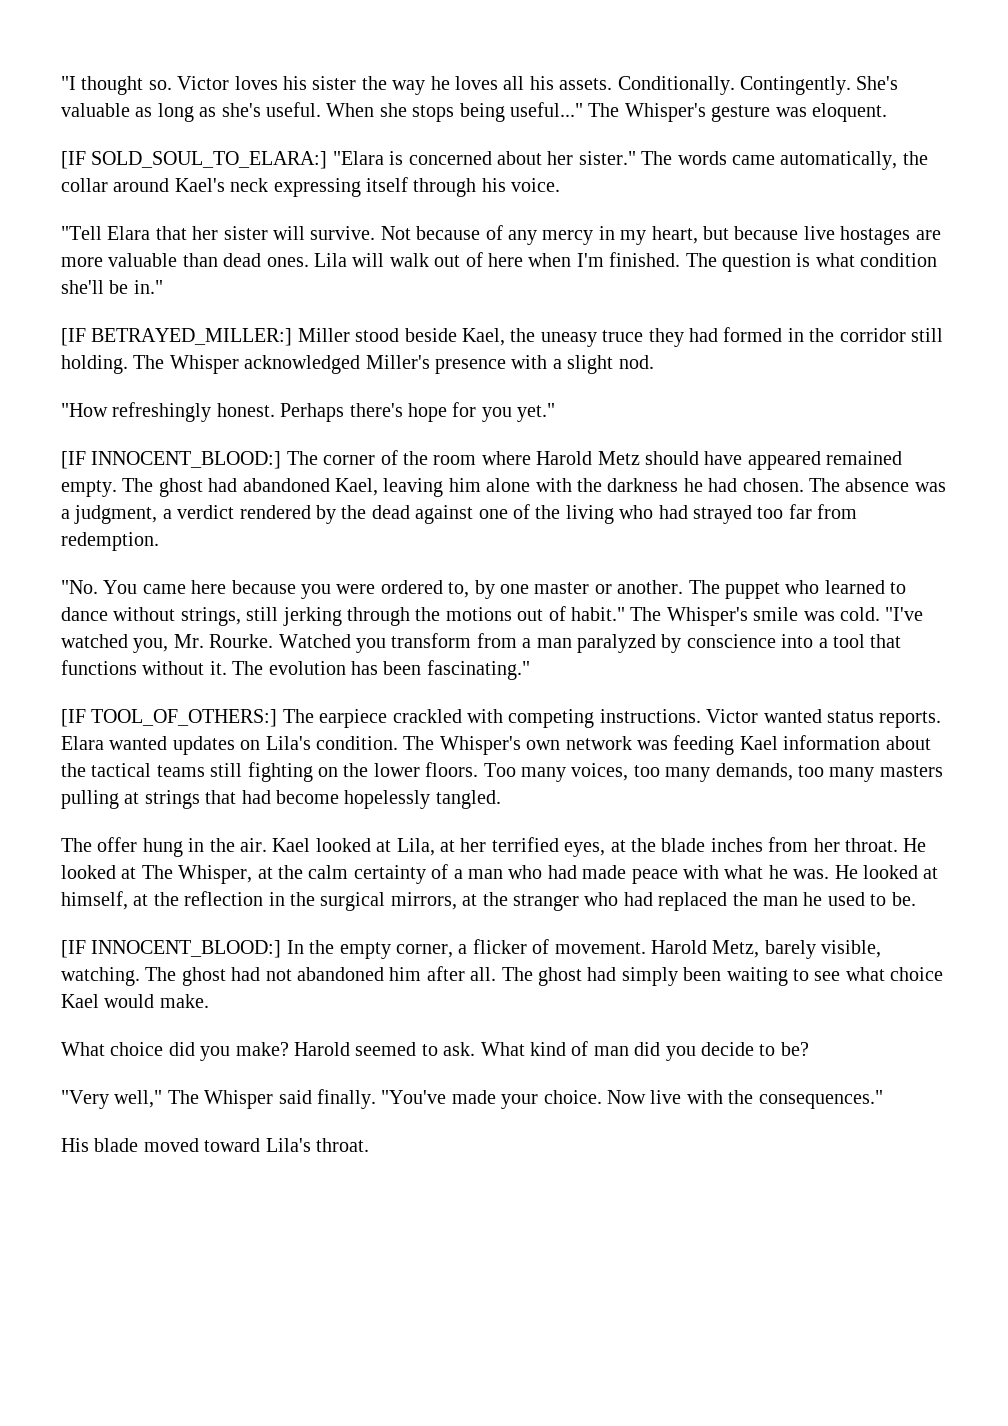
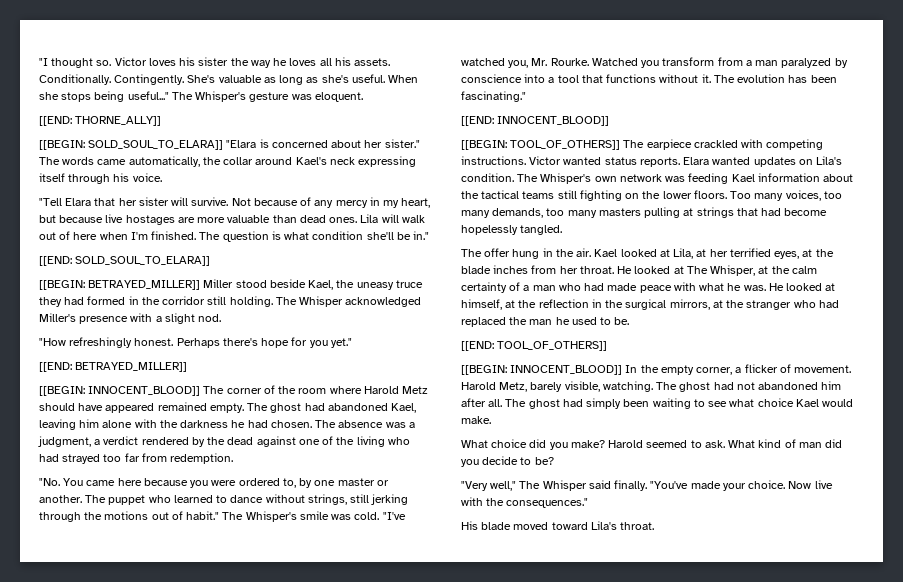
[61,151,328,169] [IF SOLD_SOUL_TO_ELARA:] -> [39,116,162,126] [39,140,224,150] [[END: THORNE_ALLY]] // [[BEGIN: SOLD_SOUL_TO_ELARA]]
[61,328,293,346] [IF BETRAYED_MILLER:] -> [39,256,211,266] [39,280,201,290] [[END: SOLD_SOUL_TO_ELARA]] // [[BEGIN: BETRAYED_MILLER]]
[61,451,282,469] [IF INNOCENT_BLOOD:] -> [39,362,188,372] [39,386,201,396] [[END: BETRAYED_MILLER]] // [[BEGIN: INNOCENT_BLOOD]]
[61,709,278,727] [IF TOOL_OF_OTHERS:] -> [461,116,610,126] [461,140,621,150] [[END: INNOCENT_BLOOD]] // [[BEGIN: TOOL_OF_OTHERS]]
[61,940,282,958] [IF INNOCENT_BLOOD:] -> [461,341,608,351] [461,365,623,375] [[END: TOOL_OF_OTHERS]] // [[BEGIN: INNOCENT_BLOOD]]

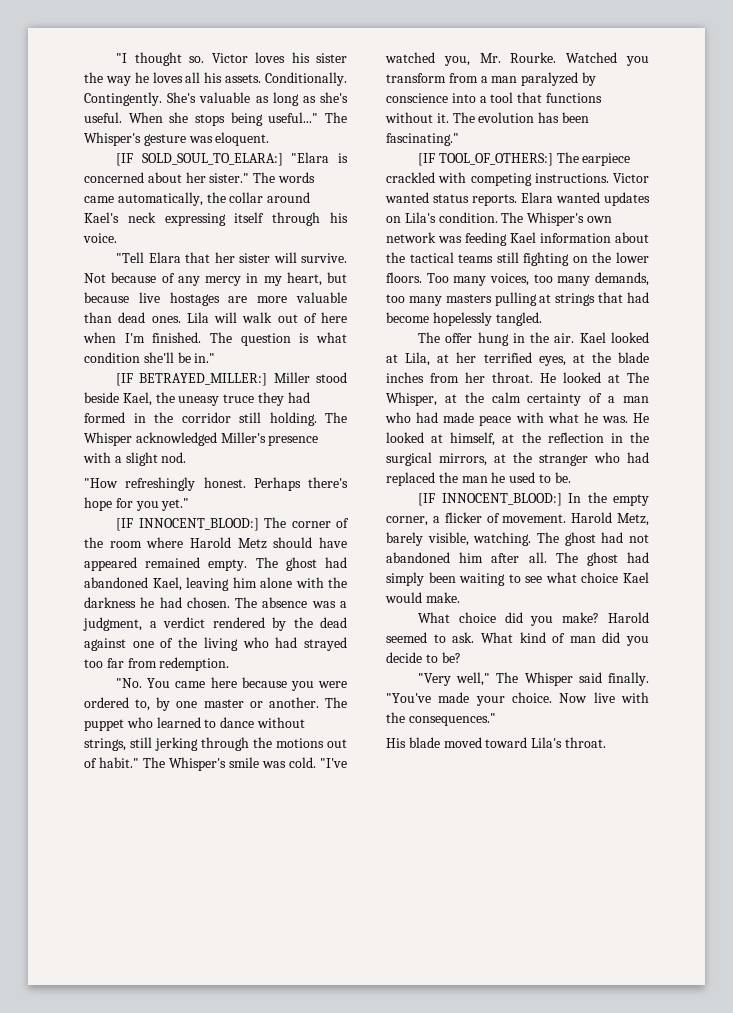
[39,116,162,126] [39,140,224,150] [[END: THORNE_ALLY]] // [[BEGIN: SOLD_SOUL_TO_ELARA]] -> [116,153,283,166] [IF SOLD_SOUL_TO_ELARA:]
[39,256,211,266] [39,280,201,290] [[END: SOLD_SOUL_TO_ELARA]] // [[BEGIN: BETRAYED_MILLER]] -> [116,373,268,386] [IF BETRAYED_MILLER:]
[39,362,188,372] [39,386,201,396] [[END: BETRAYED_MILLER]] // [[BEGIN: INNOCENT_BLOOD]] -> [116,518,259,531] [IF INNOCENT_BLOOD:]
[461,116,610,126] [461,140,621,150] [[END: INNOCENT_BLOOD]] // [[BEGIN: TOOL_OF_OTHERS]] -> [418,153,553,166] [IF TOOL_OF_OTHERS:]
[461,341,608,351] [461,365,623,375] [[END: TOOL_OF_OTHERS]] // [[BEGIN: INNOCENT_BLOOD]] -> [418,493,562,506] [IF INNOCENT_BLOOD:]

